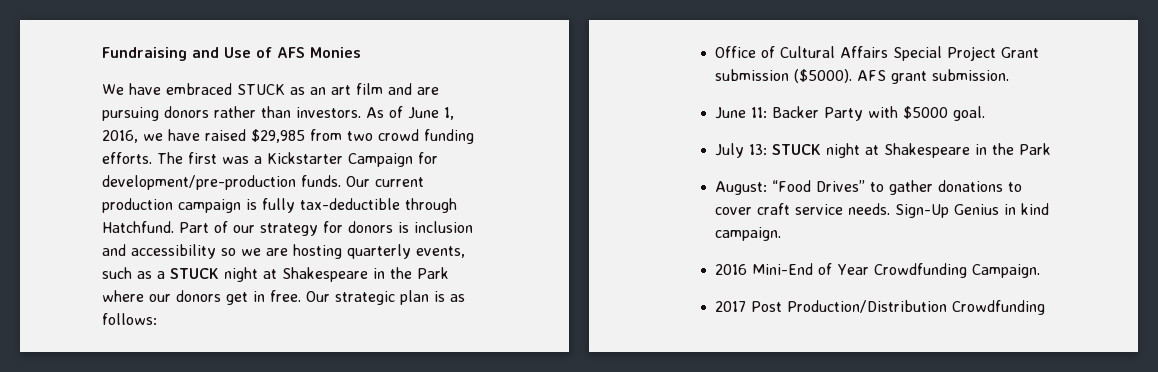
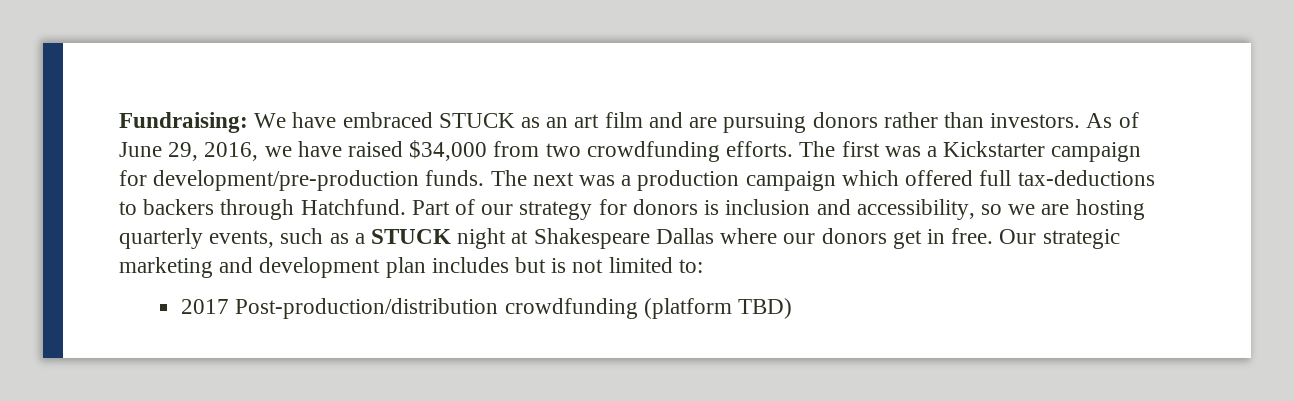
[102,47,361,61] Fundraising and Use of AFS Monies // -> [119,112,248,133] Fundraising:
[444,107,454,120] 1, -> [168,142,199,161] 29,
[251,129,305,143] $29,985 -> [409,140,488,161] $34,000
[378,129,474,144] crowd funding -> [586,141,720,162] crowdfunding
[348,153,413,167] Campaign -> [1051,142,1142,162] campaign
[346,176,424,187] [102,198,400,213] Our current production campaign is fully tax-deductible -> [490,170,1155,191] [119,199,215,215] The next was a production campaign which offered full tax-deductions to backers
[131,244,216,259] accessibility -> [856,199,975,220] accessibility,
[373,267,449,279] in the Park -> [655,228,714,244] Dallas
[400,290,465,305] [102,313,157,325] [715,46,1040,61] [715,69,1010,84] [715,106,986,121] [715,143,1052,158] [715,180,1023,195] [715,203,1050,218] [715,227,782,241] [715,263,1041,278] [715,300,1046,315] plan is as follows: // Office of Cultural Affairs Special Project Grant submission ($5000). AFS grant submission. // June 11: Backer Party with $5000 goal. // July 13: STUCK night at Shakespeare in the Park // August: “Food Drives” to gather donations to cover craft service needs. Sign-Up Genius in kind campaign. // 2016 Mini-End of Year Crowdfunding Campaign. // 2017 Post Production/Distribution Crowdfunding -> [119,257,703,278] [181,298,792,319] marketing and development plan includes but is not limited to: // 2017 Post-production/distribution crowdfunding (platform TBD)

